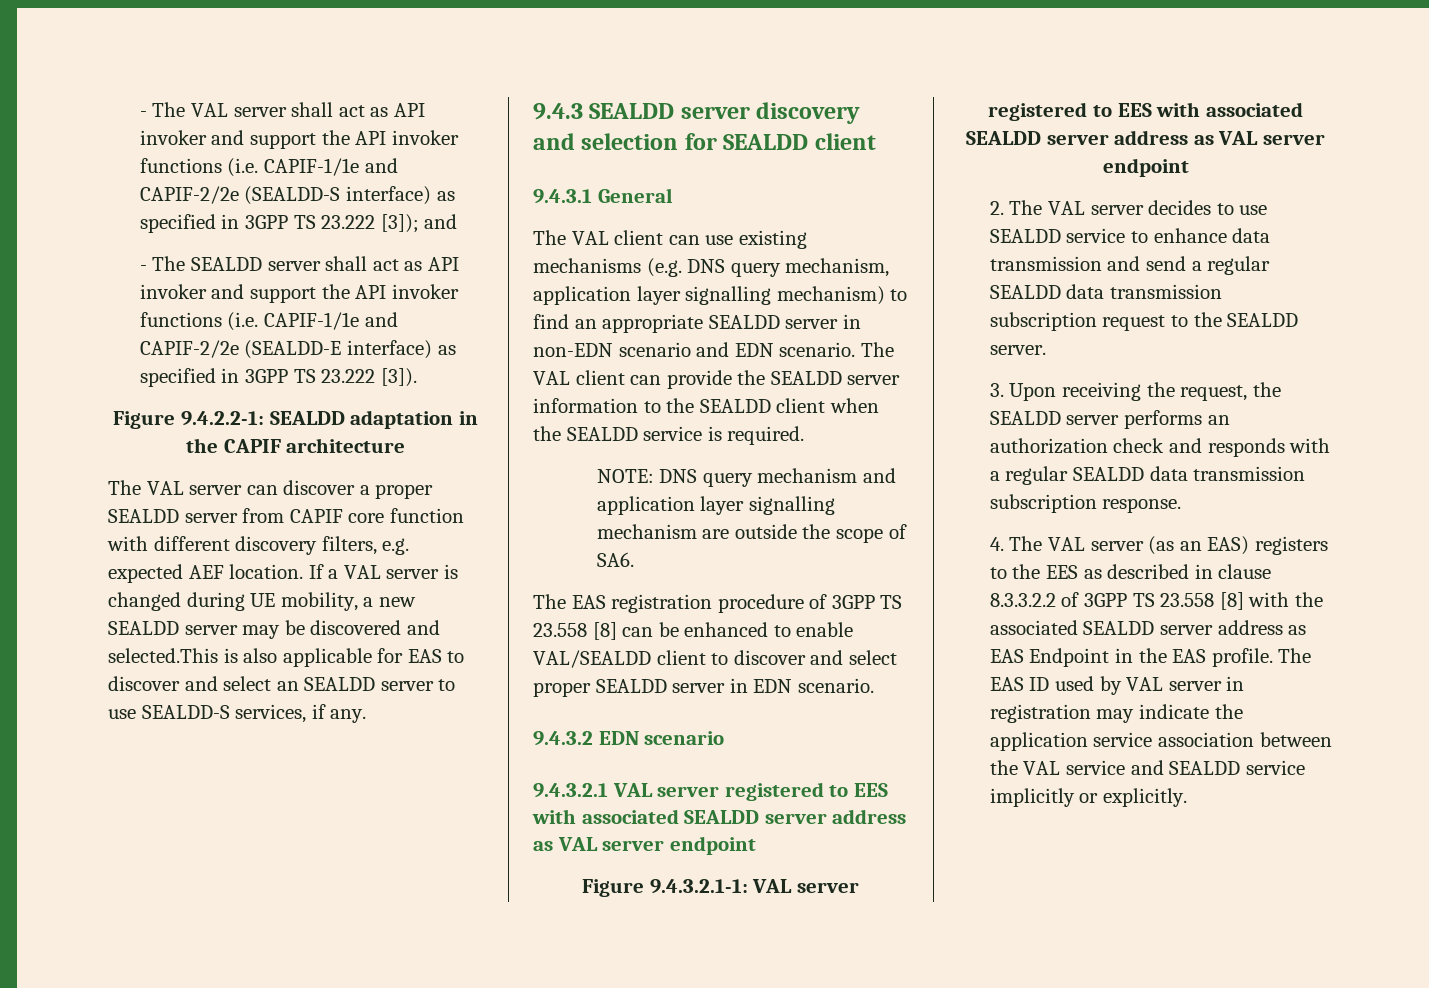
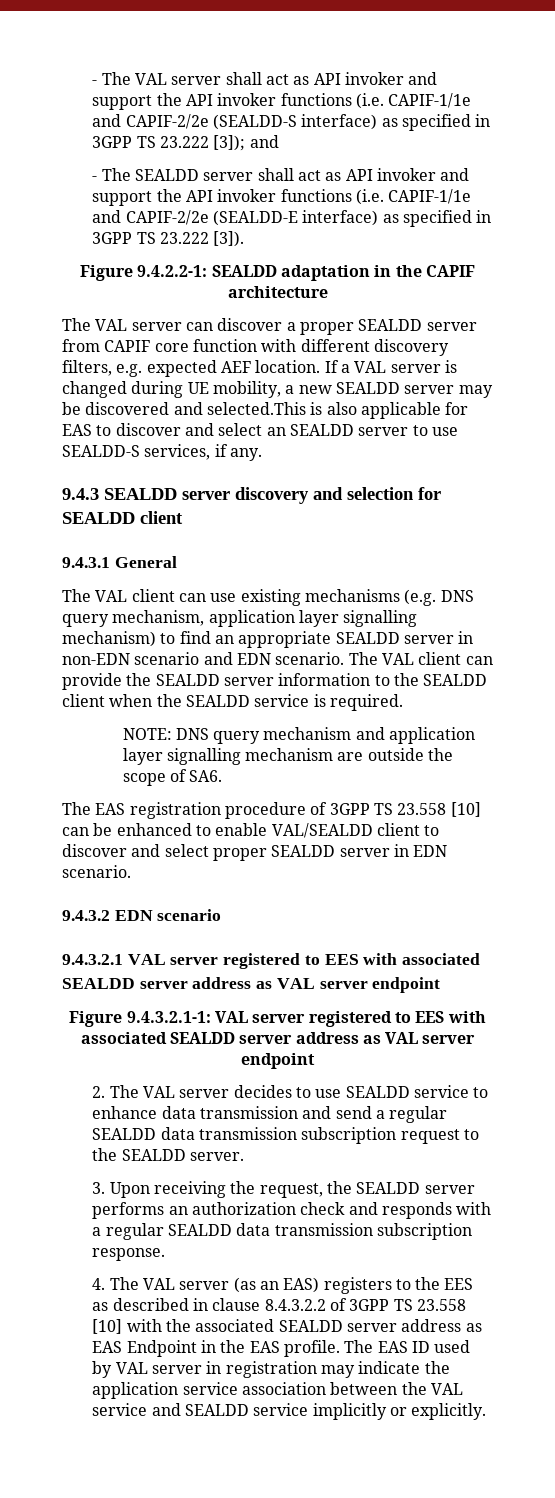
[592,622,617,640] [8] -> [450,802,481,817] [10]
[989,592,1244,610] 8.3.3.2.2 of 3GPP TS 23.558 [8] -> [264,1298,466,1311] [92,1319,123,1334] 8.4.3.2.2 of 3GPP TS 23.558 [10]

